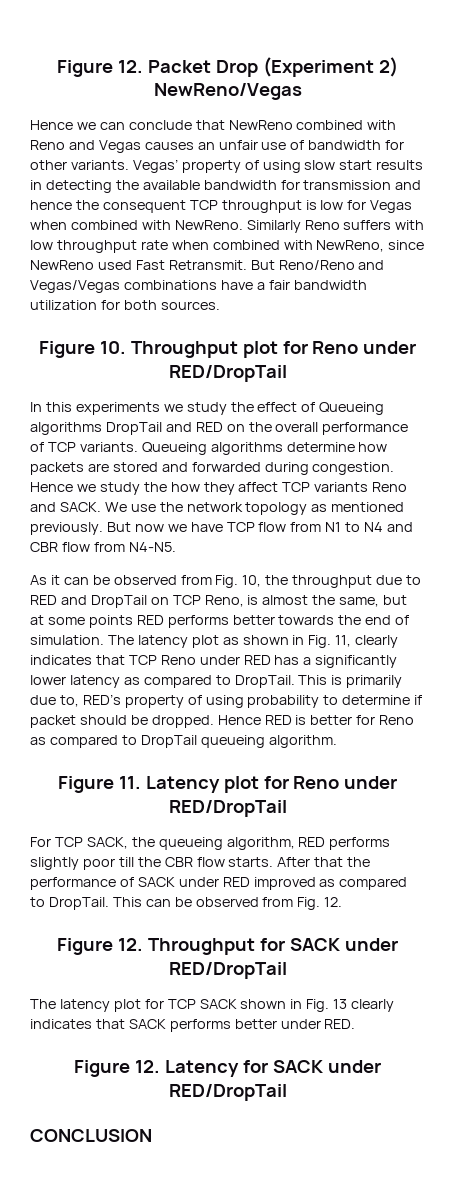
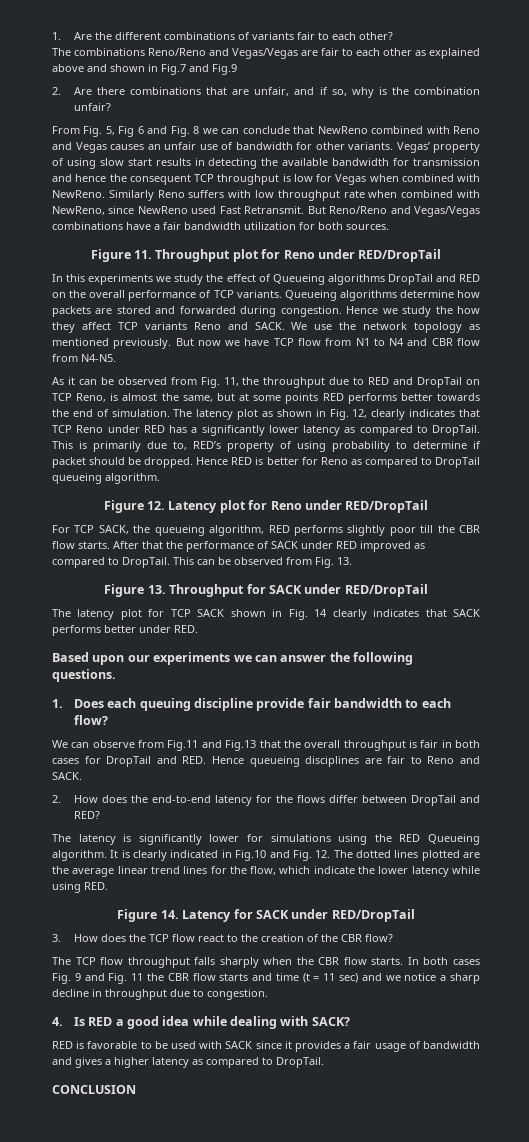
[57,57,398,77] [153,83,302,100] [30,120,73,130] Figure 12. Packet Drop (Experiment 2) NewReno/Vegas // Hence -> [52,32,393,40] [52,48,480,59] [52,64,237,75] [52,87,480,98] [73,103,111,111] [52,126,200,137] 1. Are the different combinations of variants fair to each other? // The combinations Reno/Reno and Vegas/Vegas are fair to each other as explained above and shown in Fig.7 and Fig.9 // 2. Are there combinations that are unfair, and if so, why is the combination unfair? // From Fig. 5, Fig 6 and Fig. 8
[99,341,126,354] 10. -> [134,250,153,259] 11.
[242,575,262,587] 10, -> [223,377,239,386] 11,
[335,635,352,647] 11, -> [352,409,368,418] 12,
[118,776,141,789] 11. -> [147,501,166,510] 12.
[324,897,343,907] [57,938,144,955] 12. // Figure 12. -> [337,557,352,565] [104,584,166,597] 13. // Figure 13.
[333,999,348,1009] 13 -> [314,609,328,617] 14
[74,1060,161,1077] // Figure 12. -> [52,652,413,665] [52,669,116,682] [52,698,451,711] [73,715,108,725] [52,740,480,751] [52,756,480,767] [52,772,82,780] [52,795,481,806] [73,811,100,819] [52,834,481,845] [52,850,480,861] [52,866,481,877] [52,882,108,893] [117,909,179,922] // Based upon our experiments we can answer the following questions. // 1. Does each queuing discipline provide fair bandwidth to each flow? // We can observe from Fig.11 and Fig.13 that the overall throughput is fair in both cases for DropTail and RED. Hence queueing disciplines are fair to Reno and SACK. // 2. How does the end-to-end latency for the flows differ between DropTail and RED? // The latency is significantly lower for simulations using the RED Queueing algorithm. It is clearly indicated in Fig.10 and Fig. 12. The dotted lines plotted are the average linear trend lines for the flow, which indicate the lower latency while using RED. // Figure 14.
(287, 1092) none -> [52,934,393,942] [52,957,481,968] [52,973,480,984] [52,989,268,1000] [52,1016,350,1029] [52,1041,480,1052] [52,1057,324,1068] // 3. How does the TCP flow react to the creation of the CBR flow? // The TCP flow throughput falls sharply when the CBR flow starts. In both cases Fig. 9 and Fig. 11 the CBR flow starts and time (t = 11 sec) and we notice a sharp decline in throughput due to congestion. // 4. Is RED a good idea while dealing with SACK? // RED is favorable to be used with SACK since it provides a fair usage of bandwidth and gives a higher latency as compared to DropTail.

